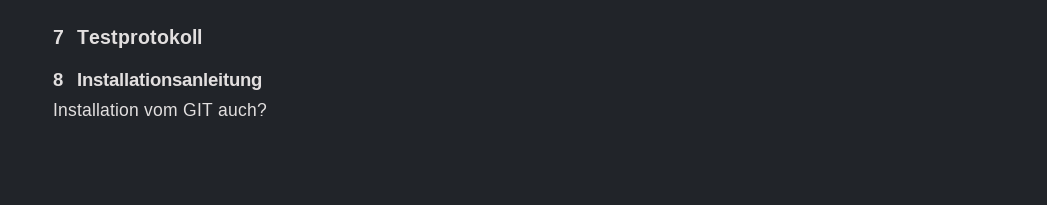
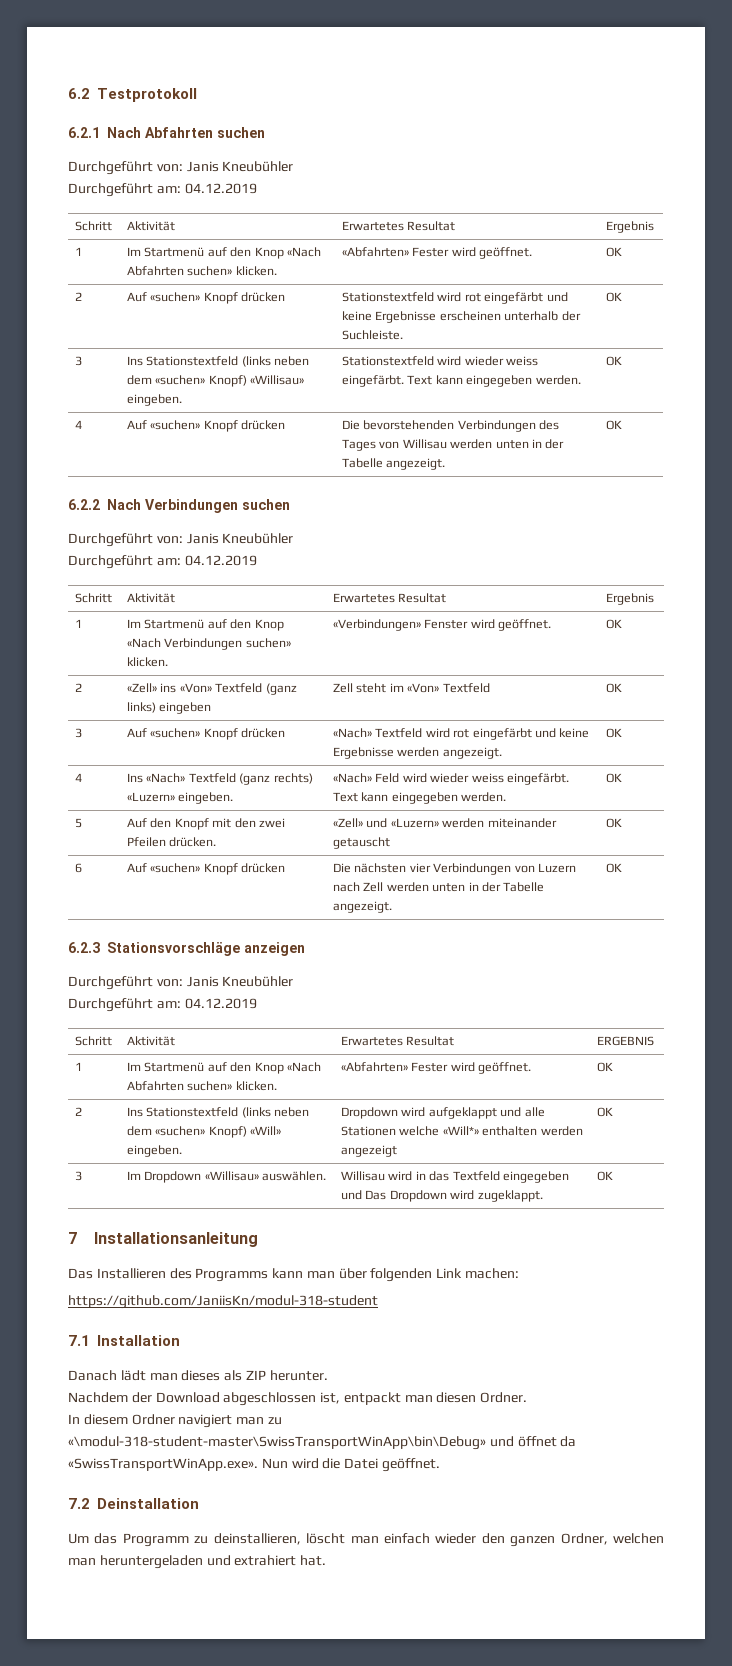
[53,30,64,44] 7 -> [68,88,90,99] 6.2
[53,73,262,90] [53,103,267,116] 8 Installationsanleitung // Installation vom GIT auch? -> [68,127,265,138] [68,161,294,175] [68,183,257,197] [75,221,113,231] [127,221,176,231] [342,221,456,231] [606,221,655,233] [75,247,83,256] [127,247,321,259] [127,266,277,276] [342,247,533,259] [606,247,623,257] [75,292,83,301] [127,292,286,304] [342,292,568,304] [342,311,581,323] [342,330,404,340] [606,292,623,302] [75,356,83,366] [127,356,310,367] [127,375,305,387] [127,394,183,406] [342,356,539,366] [342,375,581,387] [606,356,623,366] [75,420,83,429] [127,420,286,432] [342,420,560,432] [342,439,565,451] [342,458,446,470] [606,420,623,430] [68,499,290,513] [68,533,294,547] [68,555,257,569] [75,593,113,603] [127,593,176,603] [333,593,447,603] [606,593,655,605] [75,619,83,628] [127,619,284,631] [127,638,291,650] [127,657,169,667] [333,619,552,631] [606,619,623,629] [75,683,83,692] [127,683,297,695] [127,702,212,714] [333,683,490,693] [606,683,623,693] [75,728,83,738] [127,728,286,740] [333,728,590,740] [333,747,502,759] [606,728,623,738] [75,773,83,782] [127,773,313,785] [127,792,234,804] [333,773,569,785] [333,792,507,804] [606,773,623,783] [75,818,83,828] [127,818,285,830] [127,837,217,847] [333,818,557,828] [333,837,391,849] [606,818,623,828] [75,863,83,873] [127,863,286,875] [333,863,576,875] [333,882,545,892] [333,901,393,913] [606,863,623,873] [68,942,305,956] [68,976,294,990] [68,998,257,1012] [75,1036,113,1046] [127,1036,176,1046] [341,1036,455,1046] [597,1036,655,1046] [75,1062,83,1071] [127,1062,321,1074] [127,1081,277,1091] [341,1062,532,1074] [597,1062,614,1072] [75,1107,83,1116] [127,1107,310,1118] [127,1126,282,1138] [127,1145,183,1157] [341,1107,545,1119] [341,1126,583,1136] [341,1145,398,1157] [597,1107,614,1117] [75,1171,83,1181] [127,1171,327,1183] [341,1171,569,1183] [341,1190,543,1202] [597,1171,614,1181] [68,1232,258,1247] [68,1268,520,1282] [68,1295,378,1309] [68,1335,180,1346] [68,1370,328,1381] [68,1392,528,1406] [68,1414,282,1428] [68,1436,577,1450] [68,1458,440,1472] [68,1498,199,1509] [68,1533,665,1547] [68,1555,327,1569] 6.2.1 Nach Abfahrten suchen // Durchgeführt von: Janis Kneubühler // Durchgeführt am: 04.12.2019 // Schritt | Aktivität | Erwartetes Resultat | Ergebnis // 1 | Im Startmenü auf den Knop «Nach Abfahrten suchen» klicken. | «Abfahrten» Fester wird geöffnet. | OK // 2 | Auf «suchen» Knopf drücken | Stationstextfeld wird rot eingefärbt und keine Ergebnisse erscheinen unterhalb der Suchleiste. | OK // 3 | Ins Stationstextfeld (links neben dem «suchen» Knopf) «Willisau» eingeben. | Stationstextfeld wird wieder weiss eingefärbt. Text kann eingegeben werden. | OK // 4 | Auf «suchen» Knopf drücken | Die bevorstehenden Verbindungen des Tages von Willisau werden unten in der Tabelle angezeigt. | OK // 6.2.2 Nach Verbindungen suchen // Durchgeführt von: Janis Kneubühler // Durchgeführt am: 04.12.2019 // Schritt | Aktivität | Erwartetes Resultat | Ergebnis // 1 | Im Startmenü auf den Knop «Nach Verbindungen suchen» klicken. | «Verbindungen» Fenster wird geöffnet. | OK // 2 | «Zell» ins «Von» Textfeld (ganz links) eingeben | Zell steht im «Von» Textfeld | OK // 3 | Auf «suchen» Knopf drücken | «Nach» Textfeld wird rot eingefärbt und keine Ergebnisse werden angezeigt. | OK // 4 | Ins «Nach» Textfeld (ganz rechts) «Luzern» eingeben. | «Nach» Feld wird wieder weiss eingefärbt. Text kann eingegeben werden. | OK // 5 | Auf den Knopf mit den zwei Pfeilen drücken. | «Zell» und «Luzern» werden miteinander getauscht | OK // 6 | Auf «suchen» Knopf drücken | Die nächsten vier Verbindungen von Luzern nach Zell werden unten in der Tabelle angezeigt. | OK // 6.2.3 Stationsvorschläge anzeigen // Durchgeführt von: Janis Kneubühler // Durchgeführt am: 04.12.2019 // Schritt | Aktivität | Erwartetes Resultat | ERGEBNIS // 1 | Im Startmenü auf den Knop «Nach Abfahrten suchen» klicken. | «Abfahrten» Fester wird geöffnet. | OK // 2 | Ins Stationstextfeld (links neben dem «suchen» Knopf) «Will» eingeben. | Dropdown wird aufgeklappt und alle Stationen welche «Will*» enthalten werden angezeigt | OK // 3 | Im Dropdown «Willisau» auswählen. | Willisau wird in das Textfeld eingegeben und Das Dropdown wird zugeklappt. | OK // 7 Installationsanleitung // Das Installieren des Programms kann man über folgenden Link machen: // https://github.com/JaniisKn/modul-318-student // 7.1 Installation // Danach lädt man dieses als ZIP herunter. // Nachdem der Download abgeschlossen ist, entpackt man diesen Ordner. // In diesem Ordner navigiert man zu «\modul-318-student-master\SwissTransportWinApp\bin\Debug» und öffnet da «SwissTransportWinApp.exe». Nun wird die Datei geöffnet. // 7.2 Deinstallation // Um das Programm zu deinstallieren, löscht man einfach wieder den ganzen Ordner, welchen man heruntergeladen und extrahiert hat.

